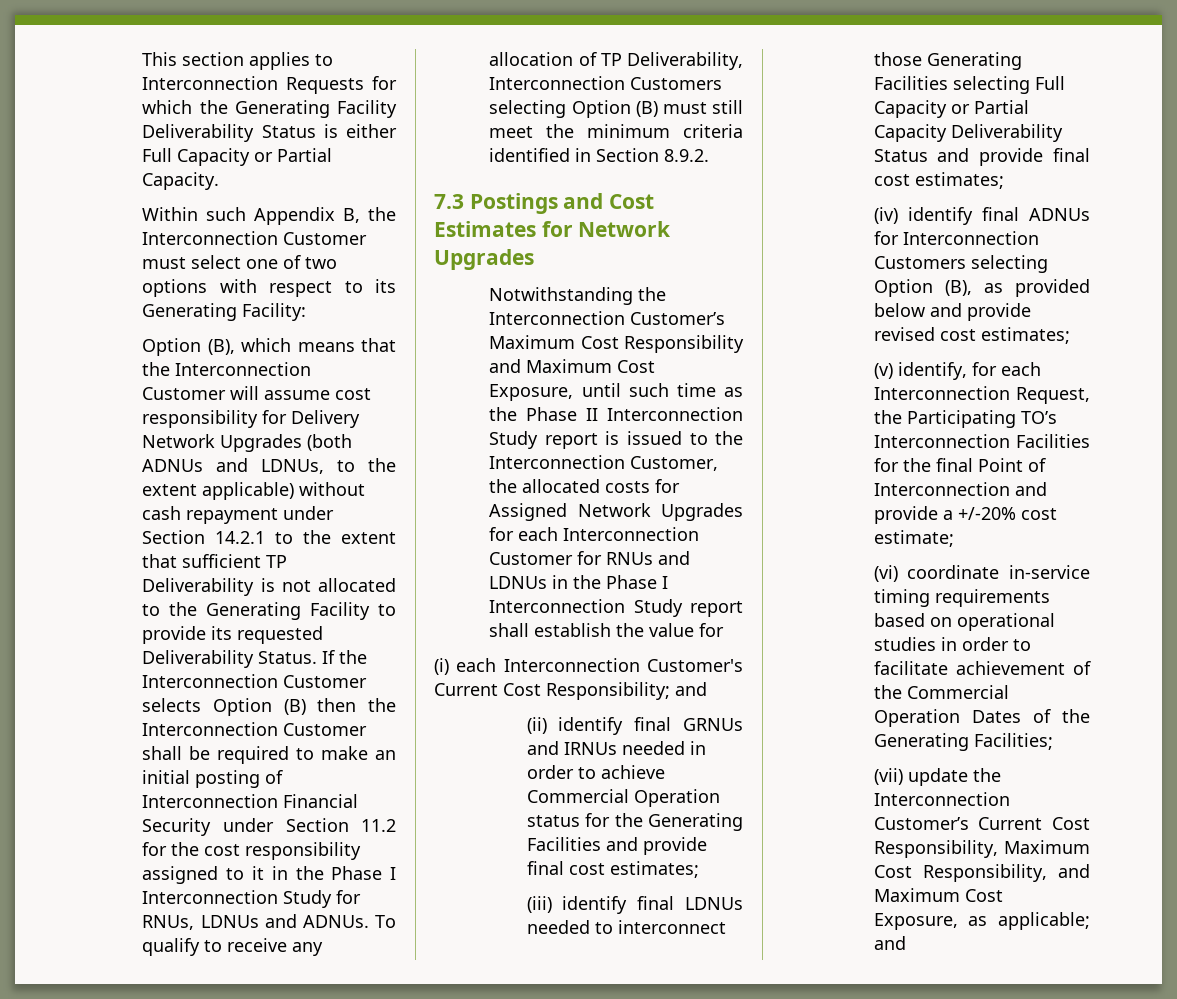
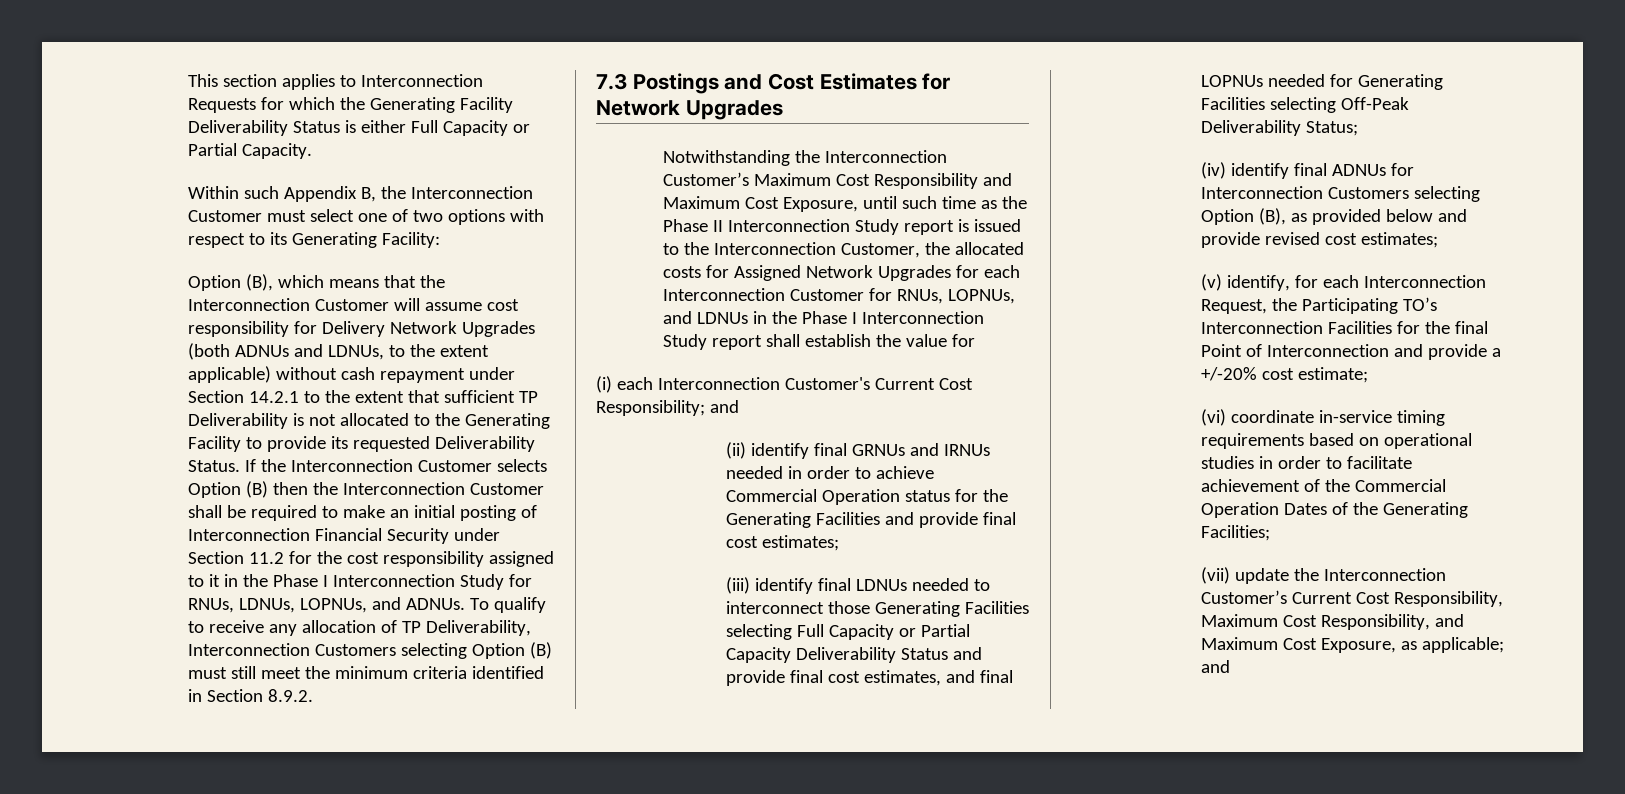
[200,915,259,928] LDNUs -> [238,598,367,613] LDNUs, LOPNUs,
[606,552,654,565] RNUs -> [896,289,1015,304] RNUs, LOPNUs,
[914,172,1004,189] estimates; -> [863,670,1013,686] [1200,74,1443,90] [1200,97,1409,113] [1200,120,1358,136] estimates, and final LOPNUs needed for Generating Facilities selecting Off-Peak Deliverability Status;

